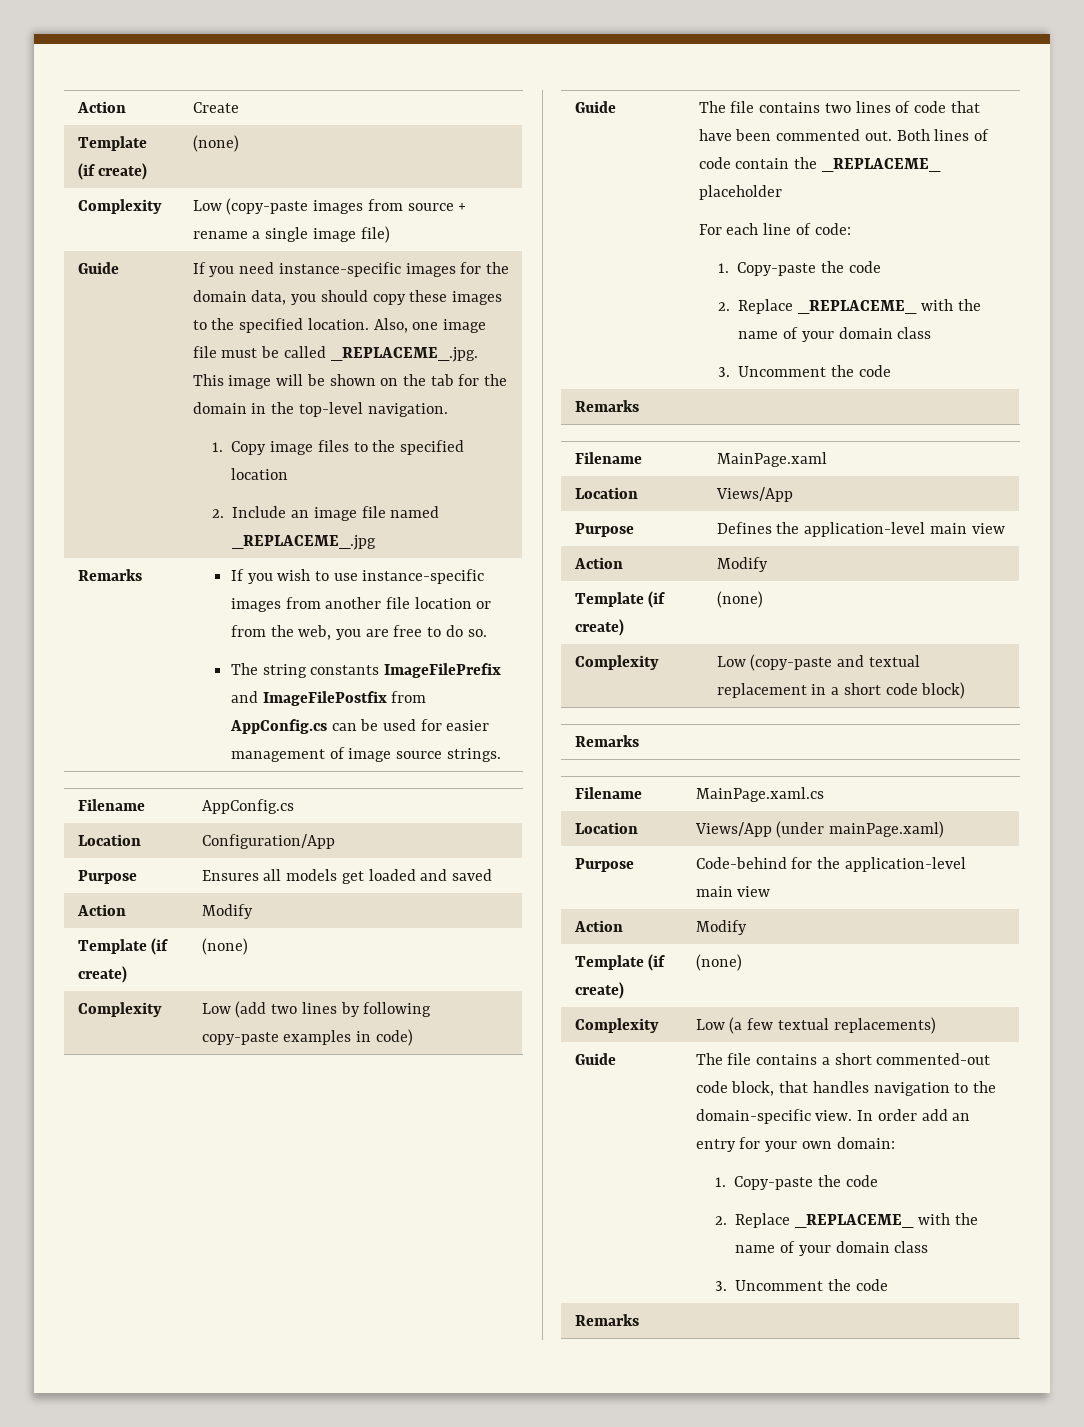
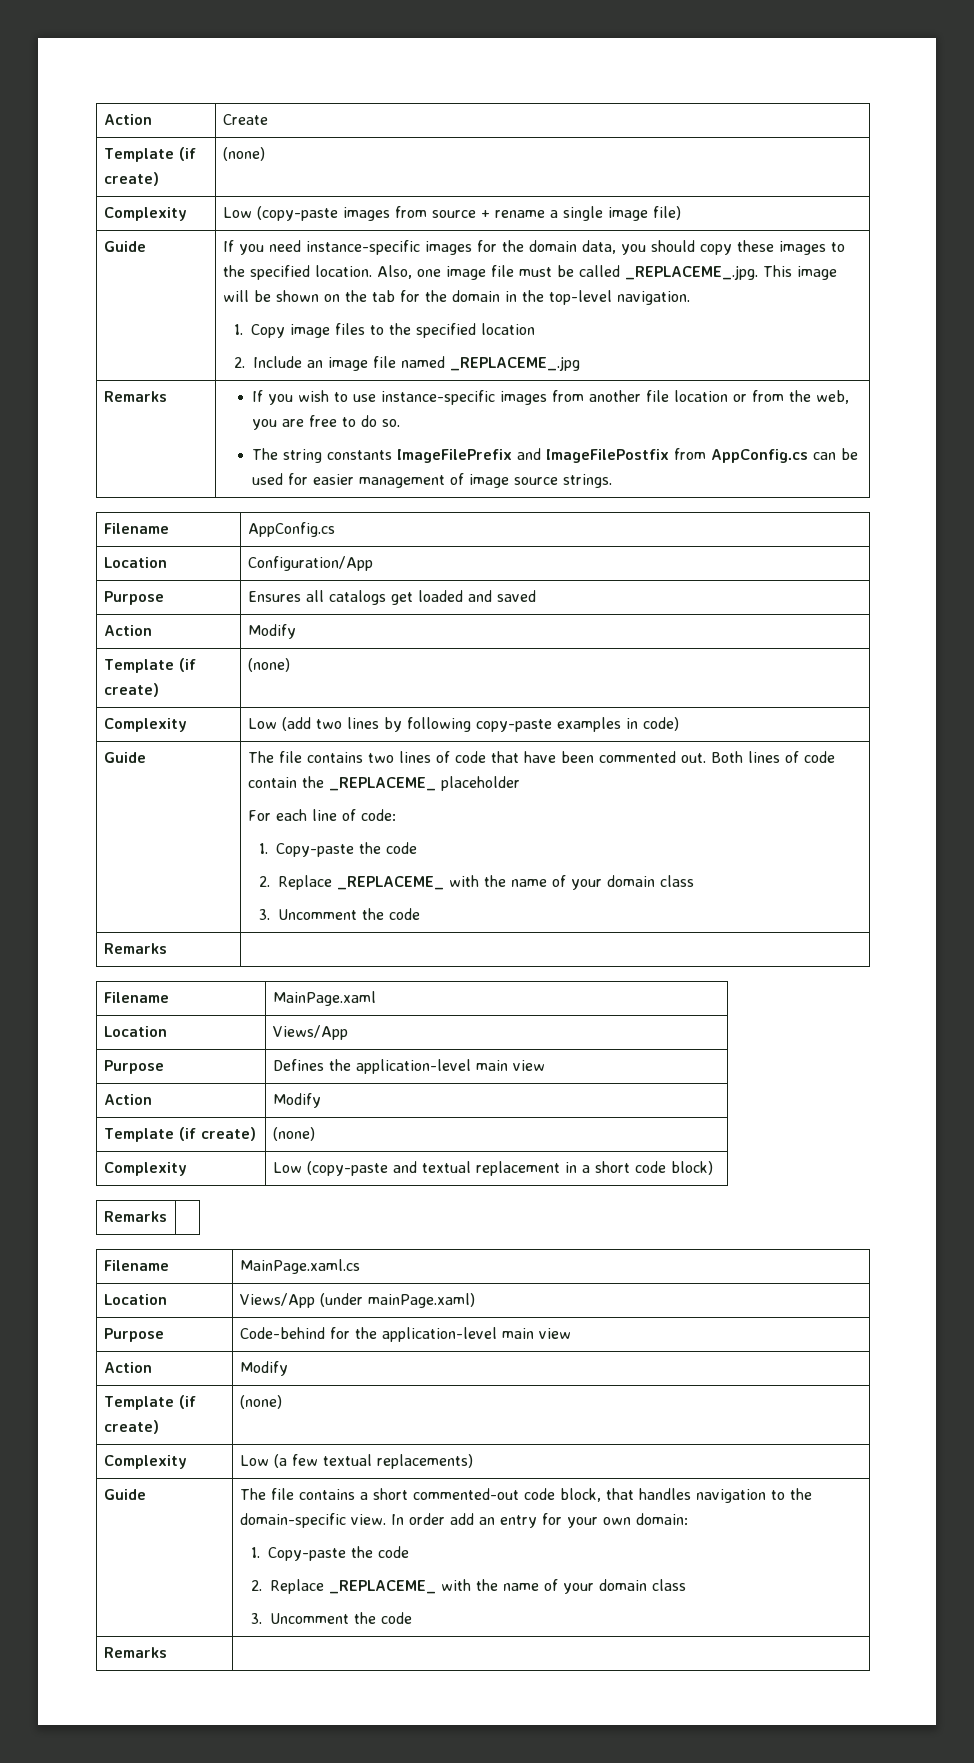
[286,869,338,881] models -> [328,590,386,605] catalogs

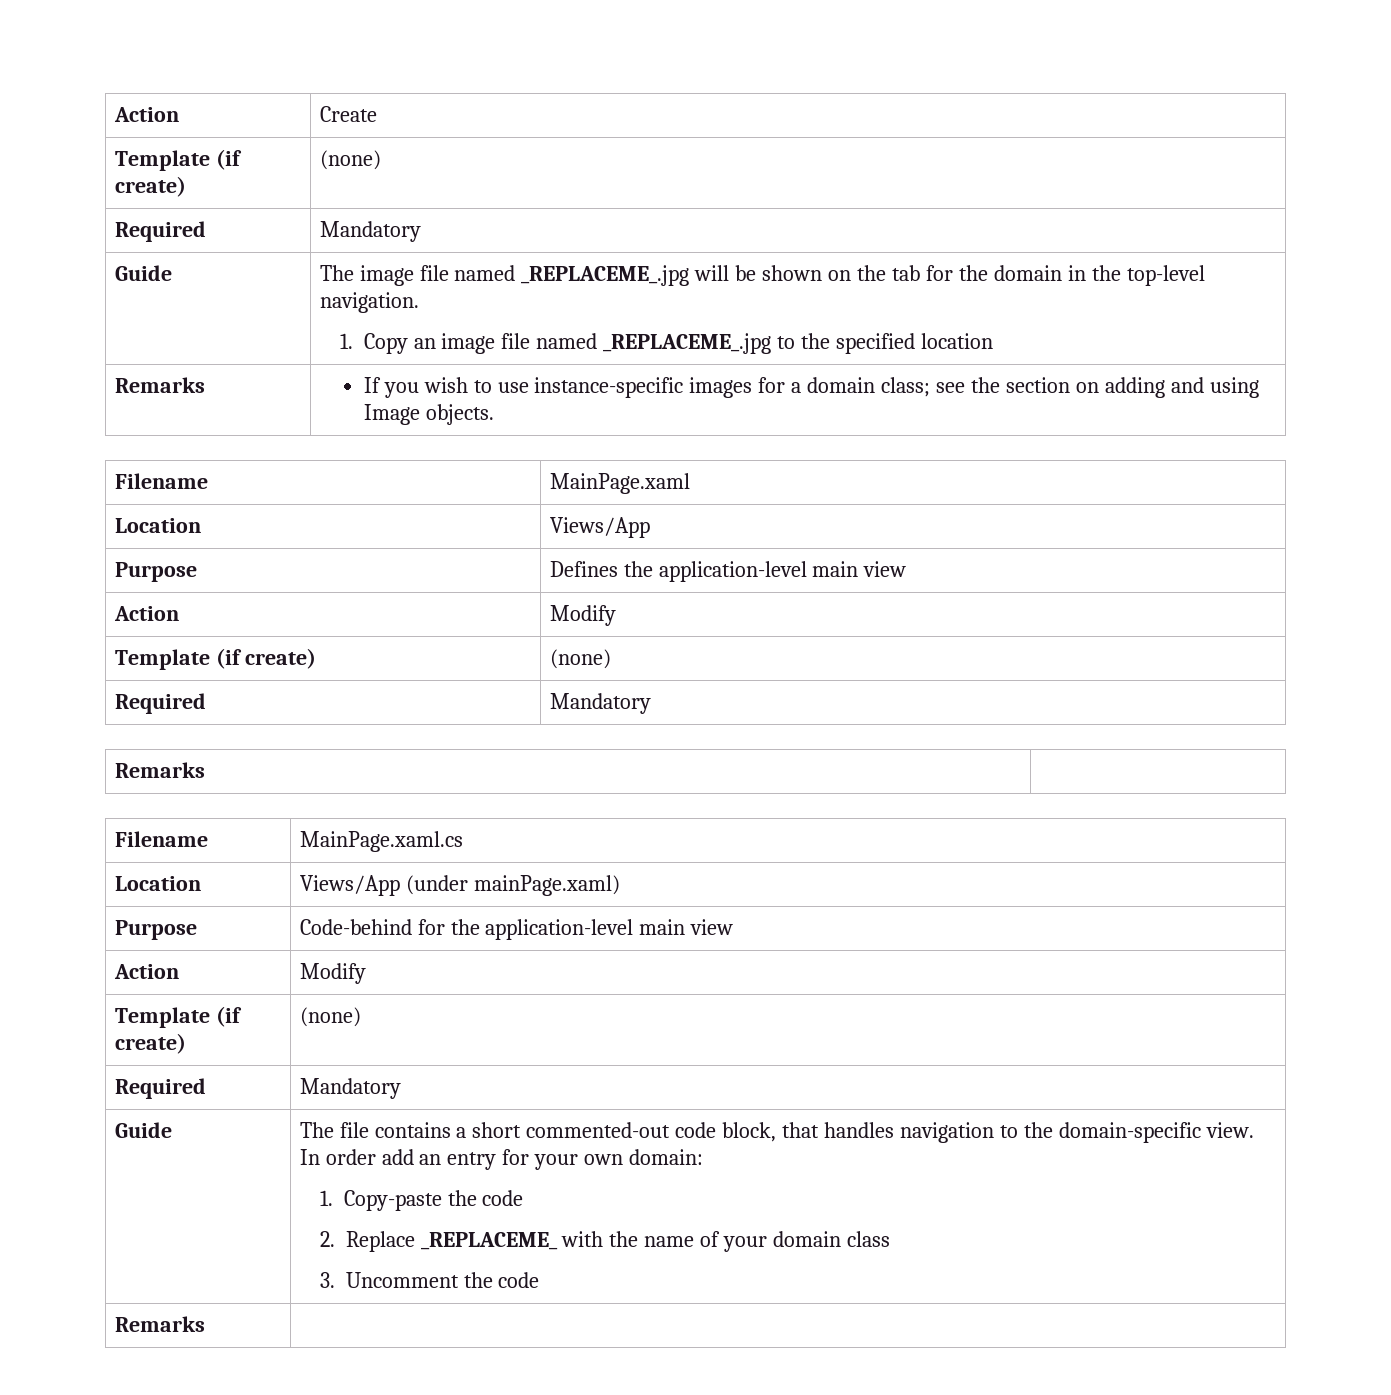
[103,207,187,221] [222,206,681,221] [103,241,146,252] [222,240,845,255] [222,265,837,280] Complexity | Low (copy-paste images from source + rename a single image file) // Guide | If you need instance-specific images for the domain data, you should copy these images to the specified location. Also, one image file must be called _REPLACEME_.jpg. This image -> [114,221,206,242] [319,221,421,242] [114,265,172,281] [319,265,690,286] Required | Mandatory // Guide | The image file named _REPLACEME_.jpg
[290,323,536,338] [234,356,303,368] image files to the specified location // 2. Include -> (408, 343) none
(581, 363) none -> [777,333,994,354] to the specified location
[551,390,849,404] [251,415,400,430] [251,448,858,463] [251,473,612,488] [103,523,169,534] [247,522,335,537] [103,557,167,568] [247,556,373,571] [103,591,164,605] [247,590,536,605] [103,625,152,636] [247,624,296,639] [103,658,196,673] [103,683,159,697] [247,658,290,672] [103,718,187,732] [247,717,679,732] [103,752,146,763] [247,751,835,763] [247,776,520,791] [247,809,396,821] [259,842,418,857] [259,875,695,890] [259,908,421,920] [103,943,167,954] from another file location or from the web, you are free to do so. // The string constants ImageFilePrefix and ImageFilePostfix from AppConfig.cs can be used for easier management of image source strings. // Filename | AppConfig.cs // Location | Configuration/App // Purpose | Ensures all catalogs get loaded and saved // Action | Modify // Template (if create) | (none) // Complexity | Low (add two lines by following copy-paste examples in code) // Guide | The file contains two lines of code that have been commented out. Both lines of code contain the _REPLACEME_ placeholder // For each line of code: // 1. Copy-paste the code // 2. Replace _REPLACEME_ with the name of your domain class // 3. Uncomment the code // Remarks | -> [758,377,1259,398] [363,404,494,425] for a domain class; see the section on adding and using Image objects.
[103,1162,187,1176] [272,1161,713,1176] Complexity | Low (copy-paste and textual replacement in a short code block) -> [114,693,206,714] [549,693,651,714] Required | Mandatory
[103,1455,187,1469] [239,1454,473,1469] Complexity | Low (a few textual replacements) -> [114,1078,206,1099] [299,1078,401,1099] Required | Mandatory

